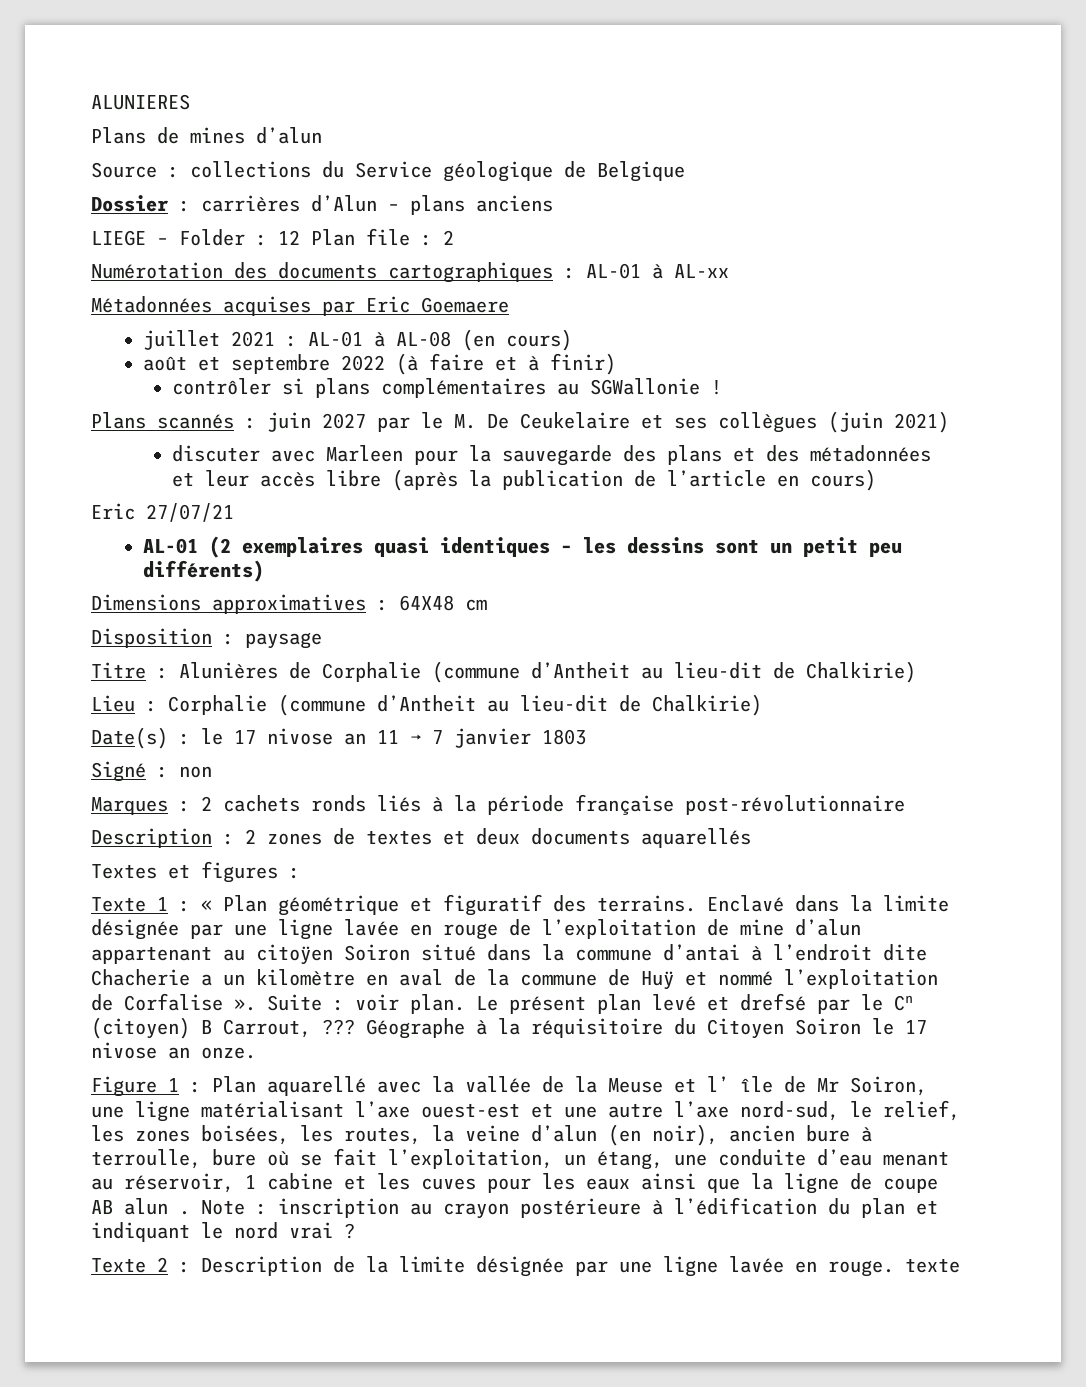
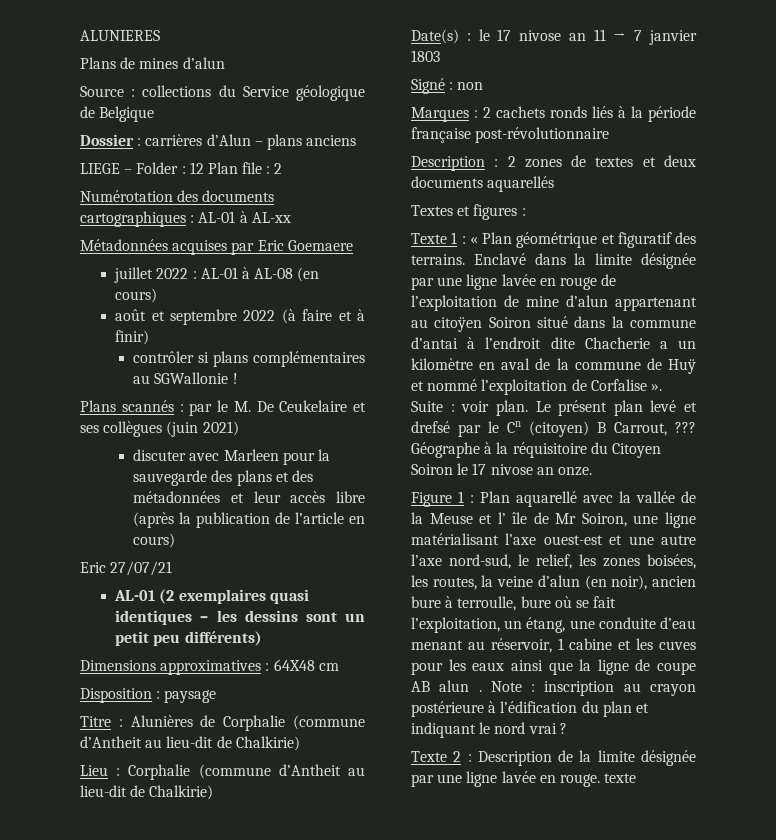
[230,331,275,347] 2021 -> [156,268,189,279] 2022
[267,412,366,432] juin 2027 -> (184, 408) none

